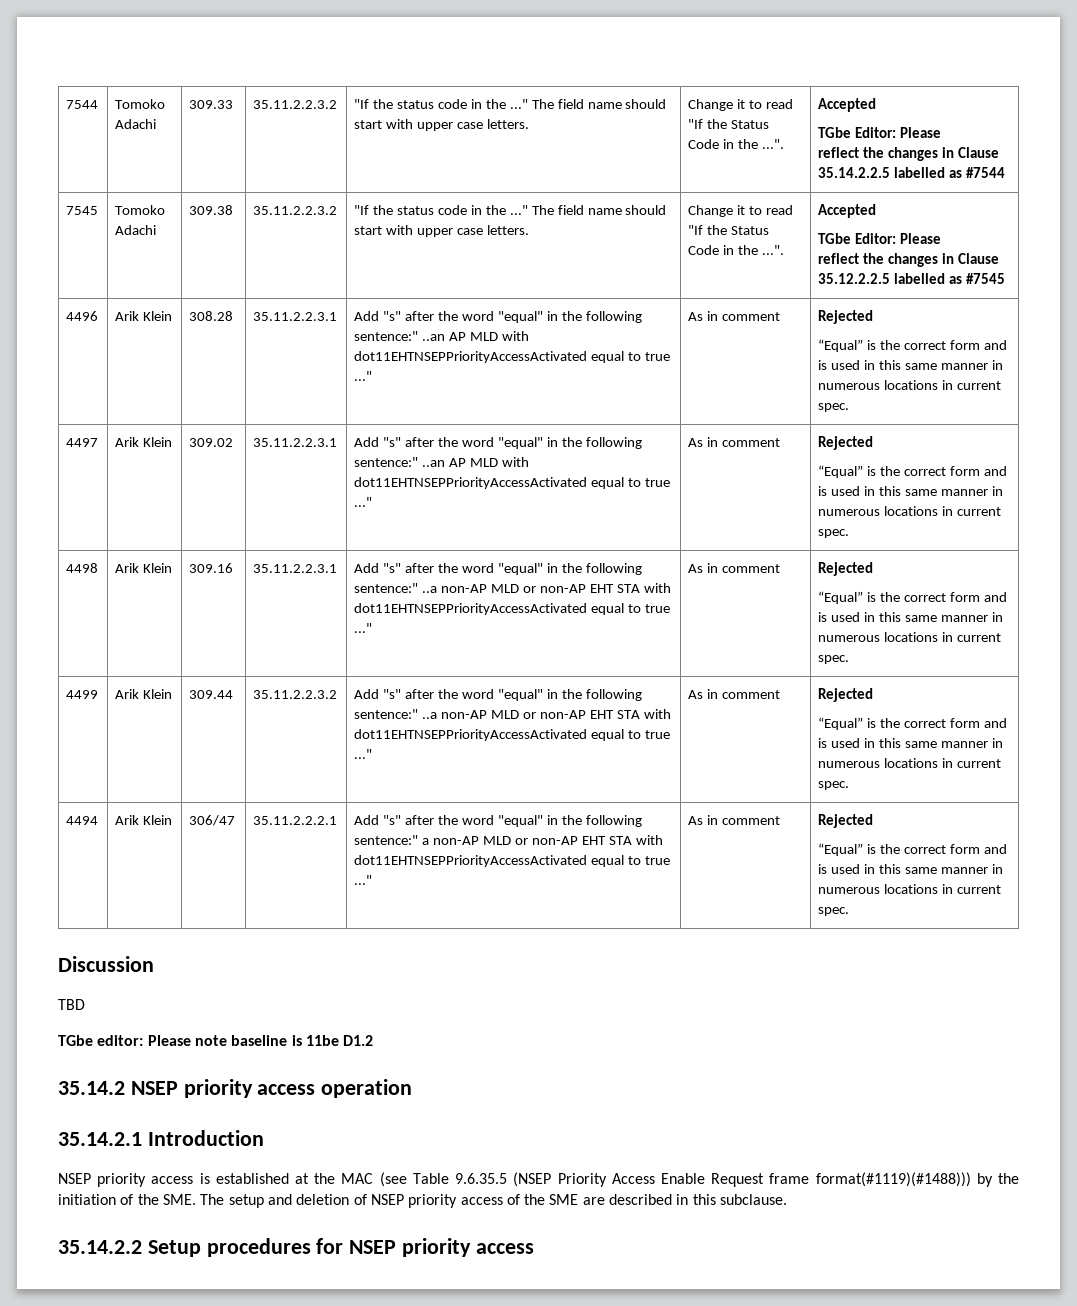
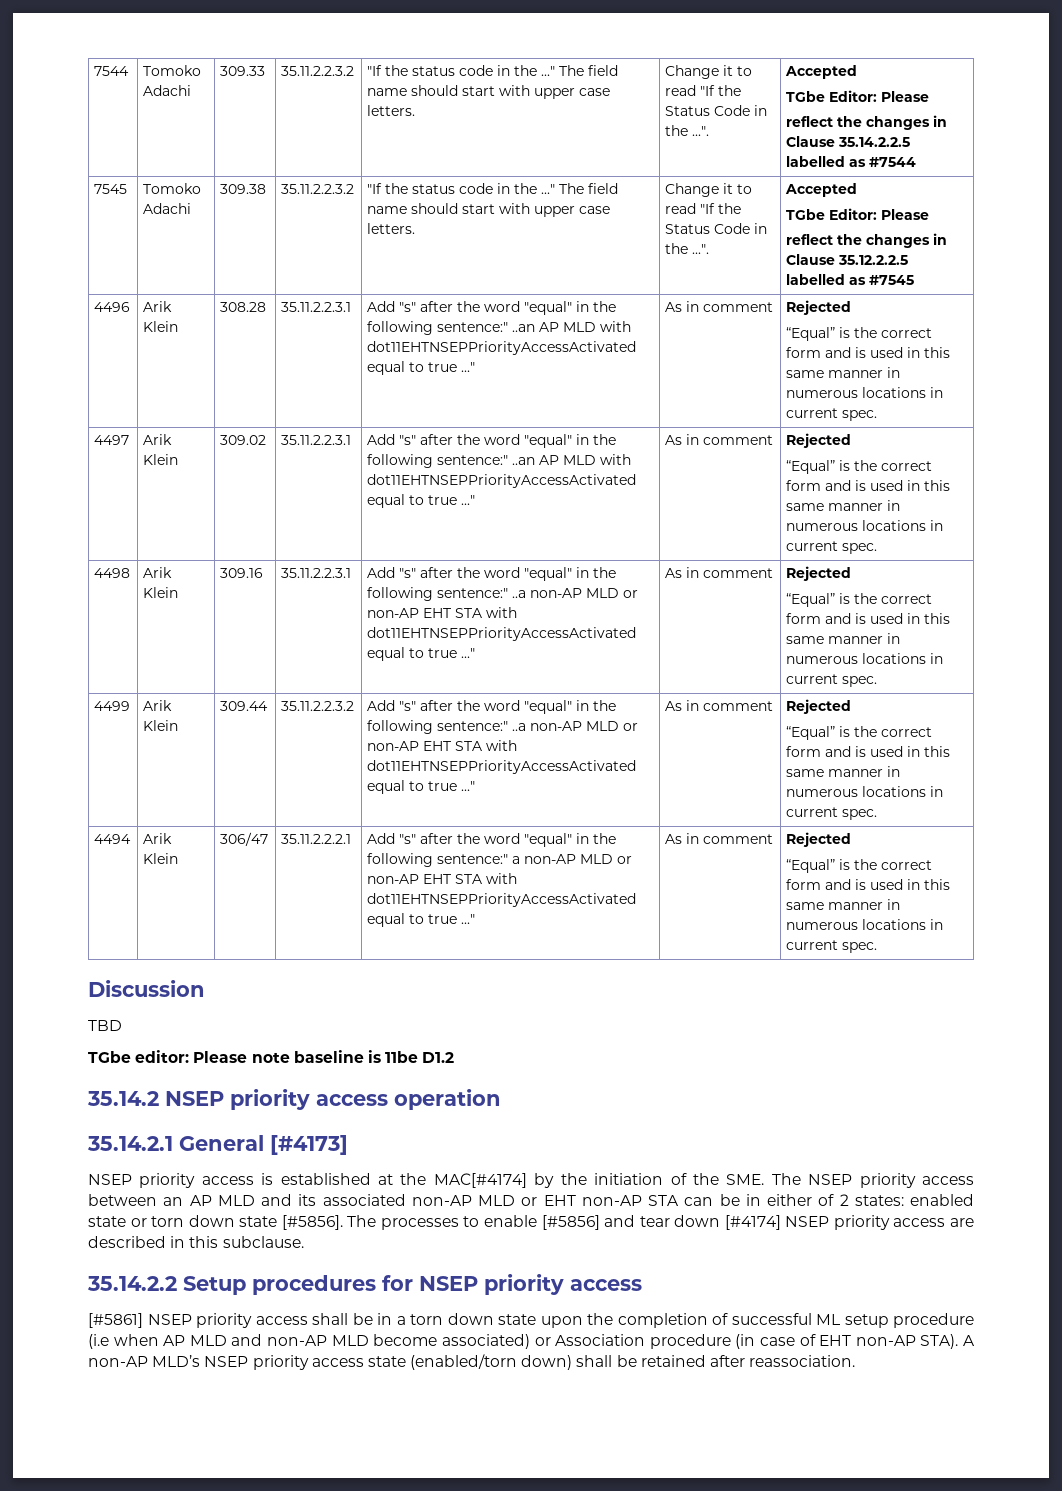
[147,1130,264,1146] Introduction -> [179,1135,348,1155] General [#4173]
[341,1172,971,1187] MAC (see Table 9.6.35.5 (NSEP Priority Access Enable Request frame format(#1119)(#1488))) -> [433,1173,527,1188] MAC[#4174]
[228,1194,579,1208] setup and deletion of NSEP priority access of the SME -> [808,1173,974,1188] [88,1194,974,1206] [88,1215,946,1230] NSEP priority access between an AP MLD and its associated non-AP MLD or EHT non-AP STA can be in either of 2 states: enabled state or torn down state [#5856]. The processes to enable [#5856] and tear down [#4174] NSEP priority access
(534, 1248) none -> [88,1313,974,1328] [88,1334,975,1349] [88,1354,856,1370] // [#5861] NSEP priority access shall be in a torn down state upon the completion of successful ML setup procedure (i.e when AP MLD and non-AP MLD become associated) or Association procedure (in case of EHT non-AP STA). A non-AP MLD’s NSEP priority access state (enabled/torn down) shall be retained after reassociation.

